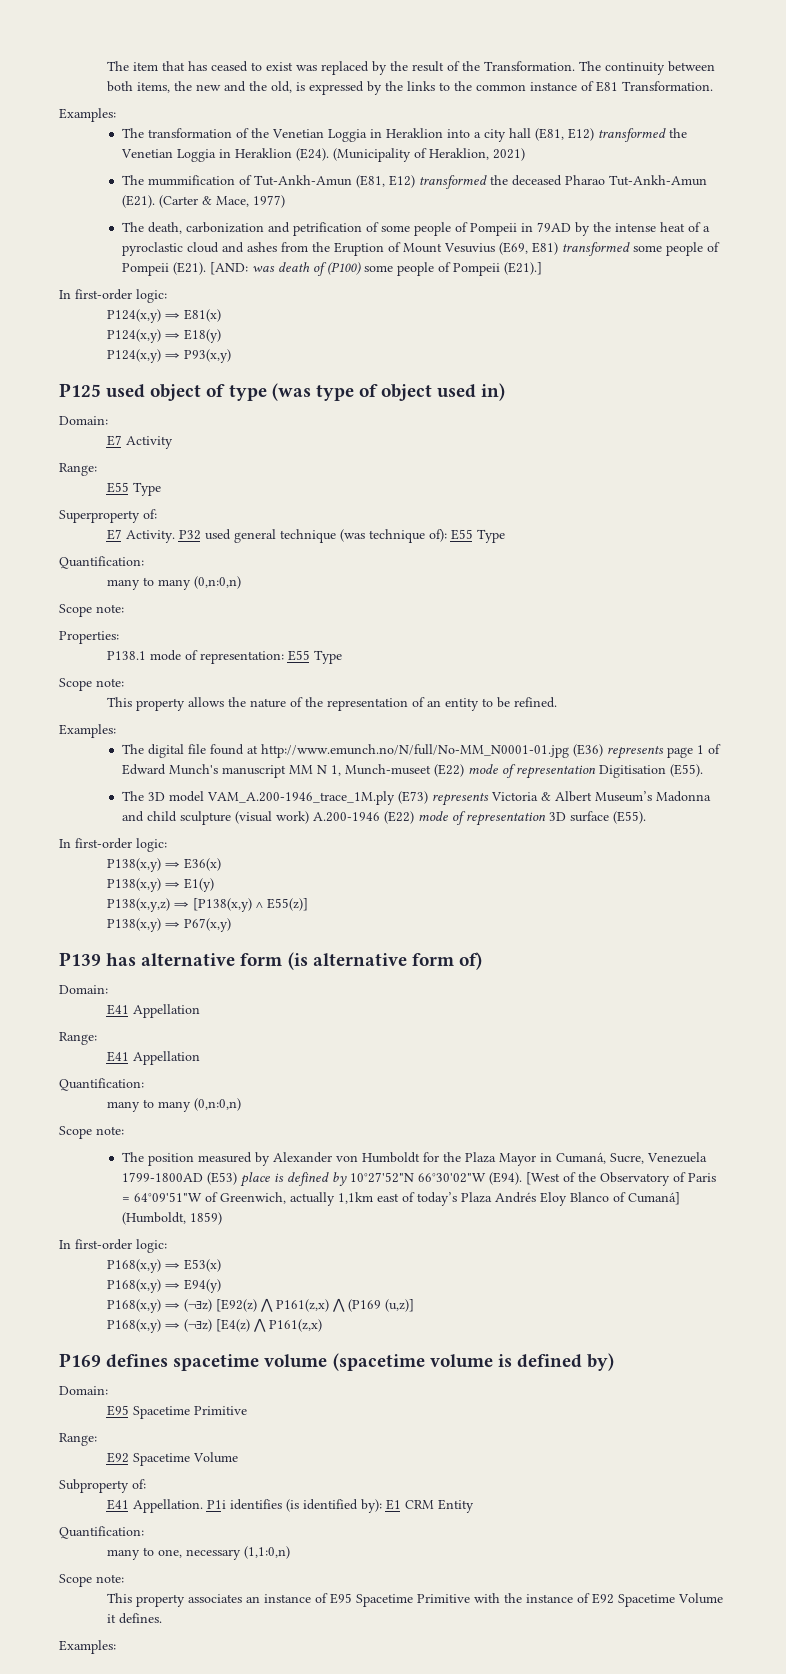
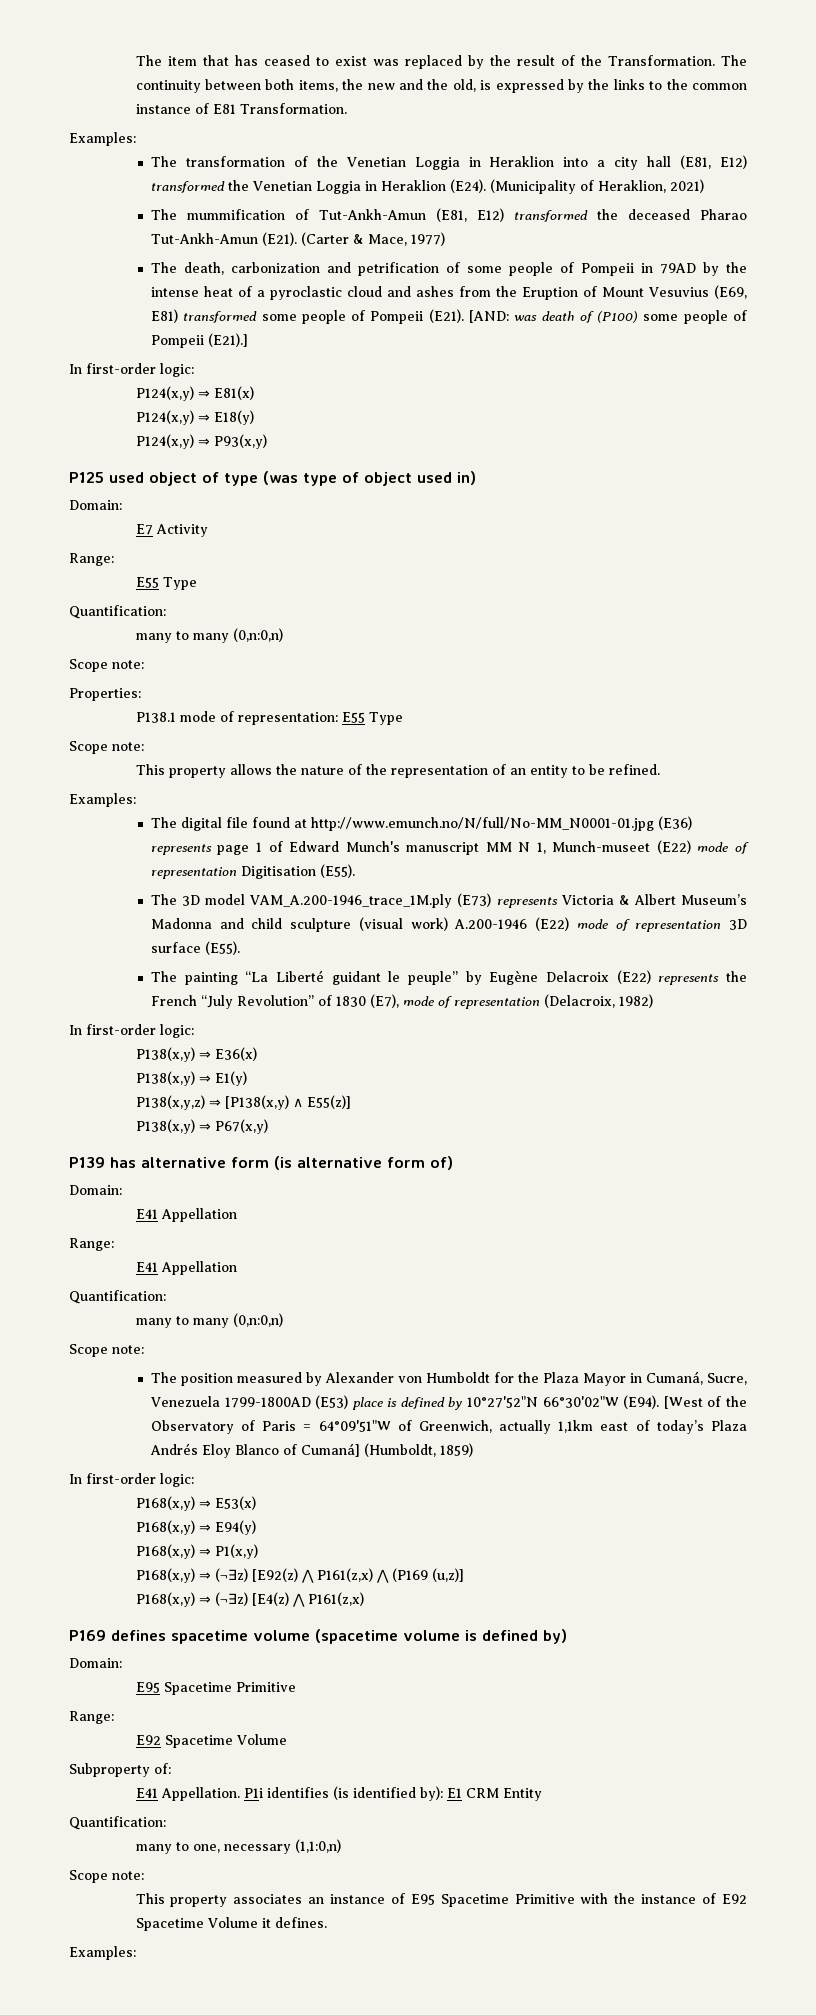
[59,509,157,523] [106,529,505,543] // Superproperty of: // E7 Activity. P32 used general technique (was technique of): E55 Type -> (197, 583) none
(646, 817) none -> [150,970,747,985] [150,994,653,1009] // The painting “La Liberté guidant le peuple” by Eugène Delacroix (E22) represents the French “July Revolution” of 1830 (E7), mode of representation (Delacroix, 1982)
(221, 1286) none -> [135,1544,258,1559] // P168(x,y) ⇒ P1(x,y)

